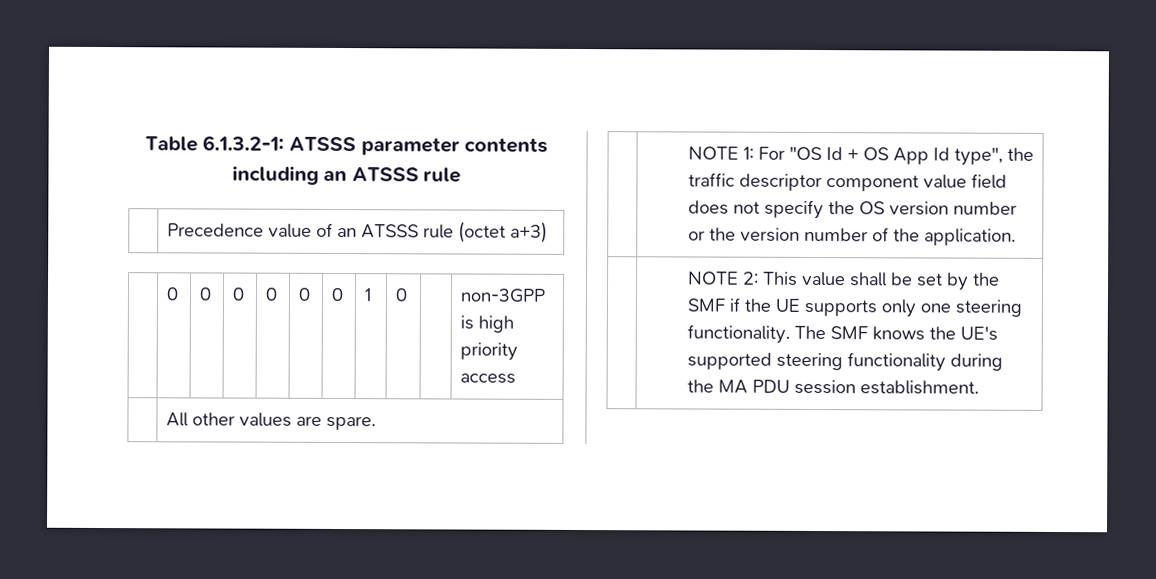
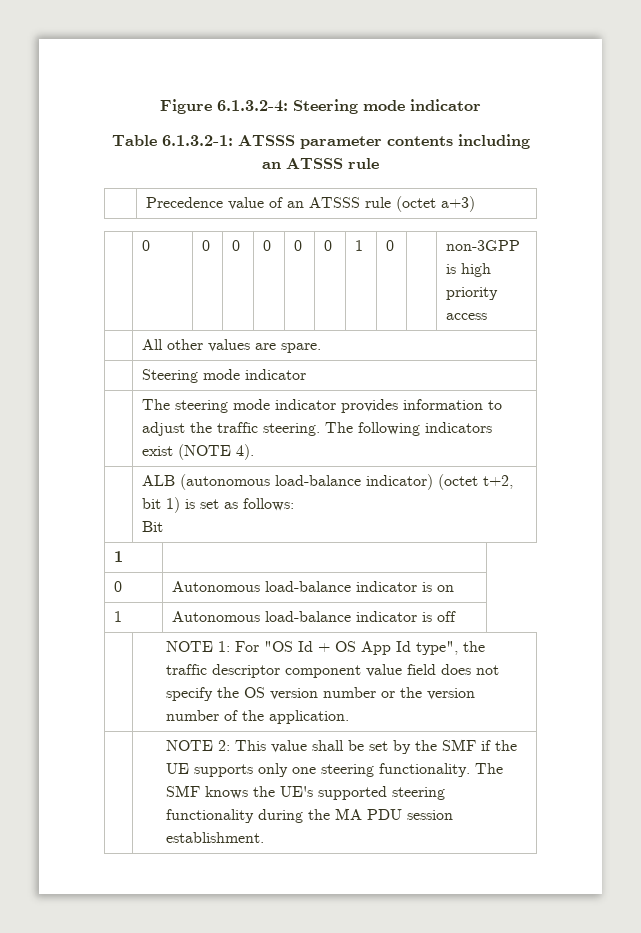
(144, 144) none -> [160,99,481,114] Figure 6.1.3.2-4: Steering mode indicator //
(376, 423) none -> [142,369,307,383] [142,399,503,413] [142,422,493,436] [142,444,255,460] [142,474,514,490] [142,497,295,513] [142,521,164,532] [114,551,124,562] [114,581,123,592] [172,581,455,592] [114,611,123,622] [172,611,457,622] // | Steering mode indicator // | The steering mode indicator provides information to adjust the traffic steering. The following indicators exist (NOTE 4). // | ALB (autonomous load-balance indicator) (octet t+2, bit 1) is set as follows: // Bit // 1 | // 0 | Autonomous load-balance indicator is on // 1 | Autonomous load-balance indicator is off

